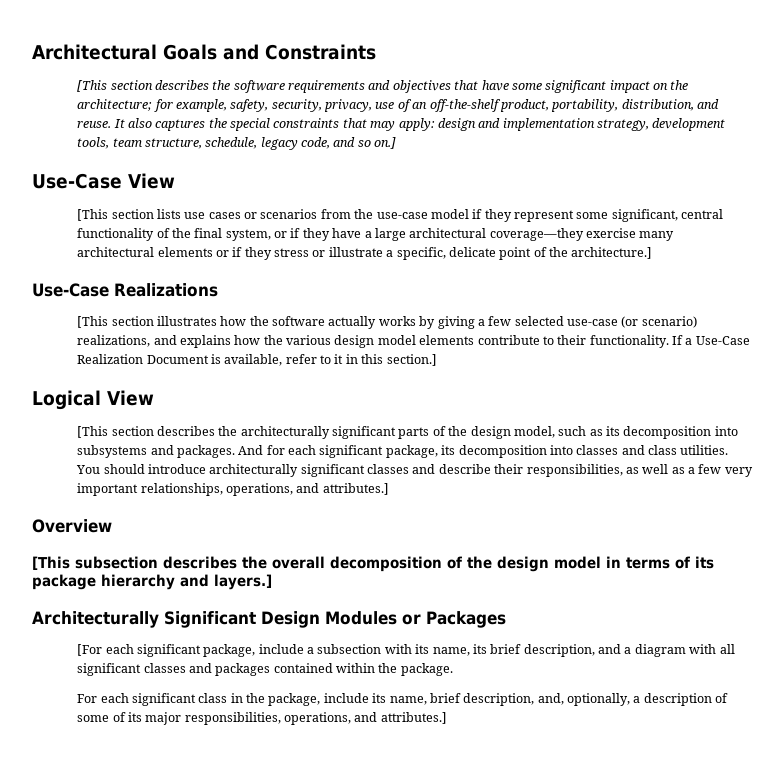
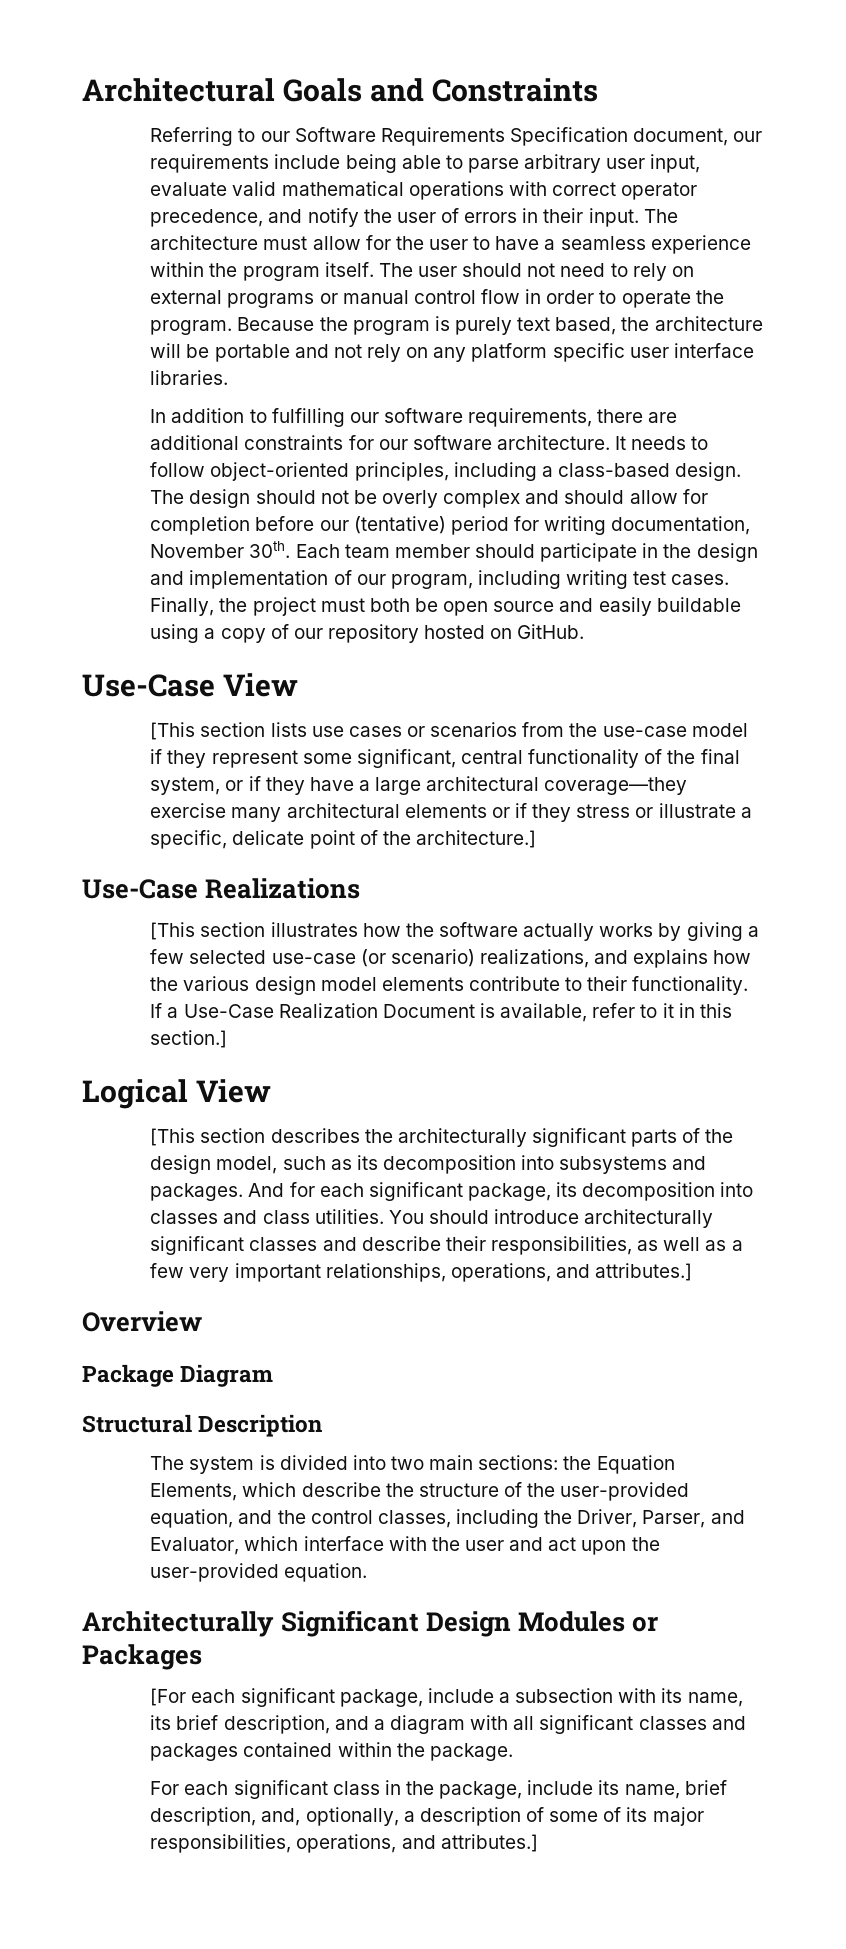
[77,80,689,93] [77,99,720,112] [77,118,726,131] [77,137,397,150] [This section describes the software requirements and objectives that have some significant impact on the architecture; for example, safety, security, privacy, use of an off-the-shelf product, portability, distribution, and reuse. It also captures the special constraints that may apply: design and implementation strategy, development tools, team structure, schedule, legacy code, and so on.] -> [150,127,763,146] [150,154,701,173] [150,181,698,200] [150,208,678,227] [150,235,751,254] [150,262,694,281] [150,289,724,308] [150,316,763,335] [150,343,754,362] [150,370,229,385] [150,408,678,427] [150,435,709,450] [150,462,742,481] [150,489,708,508] [150,516,751,535] [150,541,758,562] [150,570,730,589] [150,597,741,616] [150,624,585,643] Referring to our Software Requirements Specification document, our requirements include being able to parse arbitrary user input, evaluate valid mathematical operations with correct operator precedence, and notify the user of errors in their input. The architecture must allow for the user to have a seamless experience within the program itself. The user should not need to rely on external programs or manual control flow in order to operate the program. Because the program is purely text based, the architecture will be portable and not rely on any platform specific user interface libraries. // In addition to fulfilling our software requirements, there are additional constraints for our software architecture. It needs to follow object-oriented principles, including a class-based design. The design should not be overly complex and should allow for completion before our (tentative) period for writing documentation, November 30th. Each team member should participate in the design and implementation of our program, including writing test cases. Finally, the project must both be open source and easily buildable using a copy of our repository hosted on GitHub.
[32,556,714,572] [32,574,272,590] [This subsection describes the overall decomposition of the design model in terms of its package hierarchy and layers.] -> [82,1364,274,1387] [82,1414,323,1437] [150,1455,675,1474] [150,1482,690,1501] [150,1509,745,1528] [150,1536,660,1555] [150,1563,368,1582] Package Diagram // Structural Description // The system is divided into two main sections: the Equation Elements, which describe the structure of the user-provided equation, and the control classes, including the Driver, Parser, and Evaluator, which interface with the user and act upon the user-provided equation.

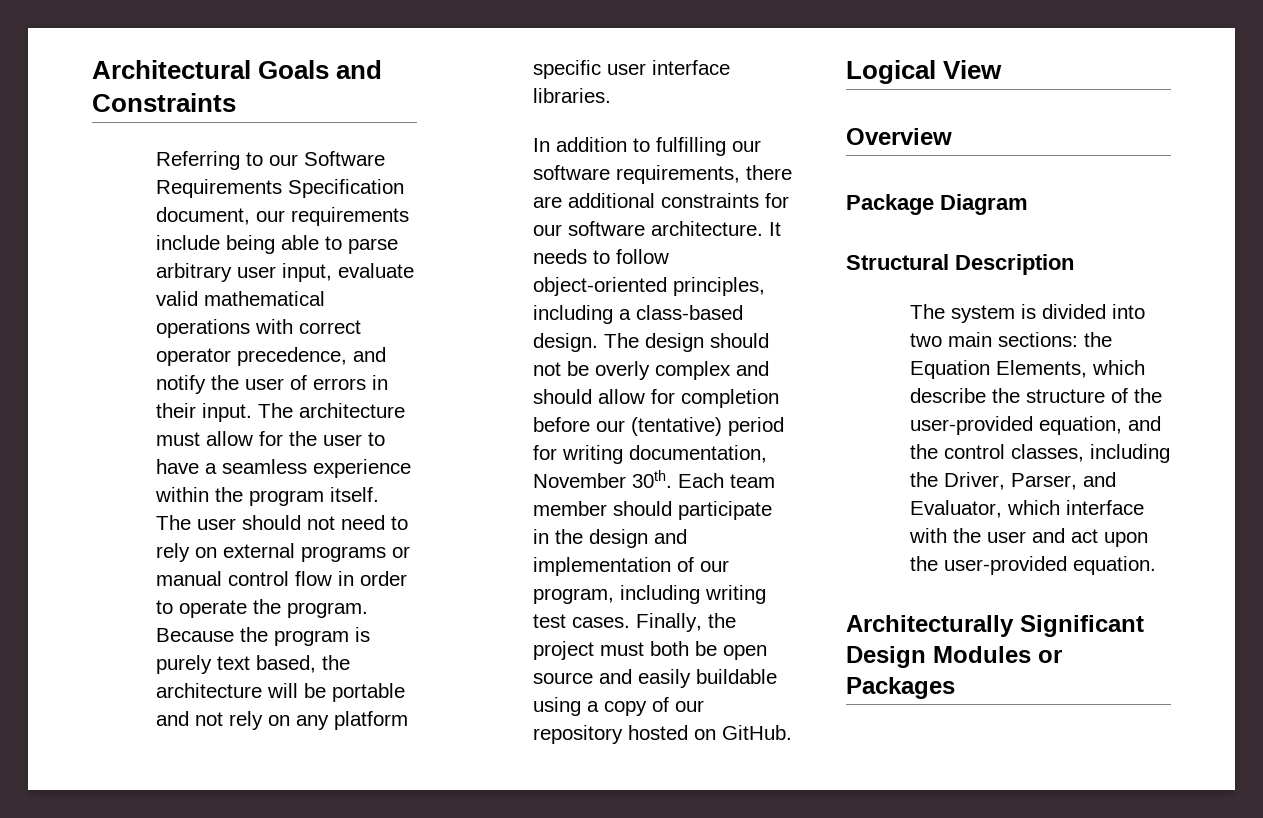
[82,673,299,697] [150,722,748,740] [150,749,740,768] [150,776,688,795] [150,803,752,822] [150,830,536,849] [82,878,361,899] [150,922,759,941] [150,949,752,968] [150,976,749,995] [150,1003,732,1022] [150,1030,228,1048] [82,1079,272,1109] [150,1128,734,1147] [150,1155,707,1174] [150,1182,754,1201] [150,1209,714,1228] [150,1236,743,1255] [150,1263,693,1282] Use-Case View // [This section lists use cases or scenarios from the use-case model if they represent some significant, central functionality of the final system, or if they have a large architectural coverage—they exercise many architectural elements or if they stress or illustrate a specific, delicate point of the architecture.] // Use-Case Realizations // [This section illustrates how the software actually works by giving a few selected use-case (or scenario) realizations, and explains how the various design model elements contribute to their functionality. If a Use-Case Realization Document is available, refer to it in this section.] // Logical View // [This section describes the architecturally significant parts of the design model, such as its decomposition into subsystems and packages. And for each significant package, its decomposition into classes and class utilities. You should introduce architecturally significant classes and describe their responsibilities, as well as a few very important relationships, operations, and attributes.] -> [846,60,1003,84] Logical View
[150,1688,743,1707] [150,1715,746,1734] [150,1742,513,1761] [150,1780,727,1799] [150,1807,704,1826] [150,1834,538,1853] // [For each significant package, include a subsection with its name, its brief description, and a diagram with all significant classes and packages contained within the package. // For each significant class in the package, include its name, brief description, and, optionally, a description of some of its major responsibilities, operations, and attributes.] -> (955, 688) none

